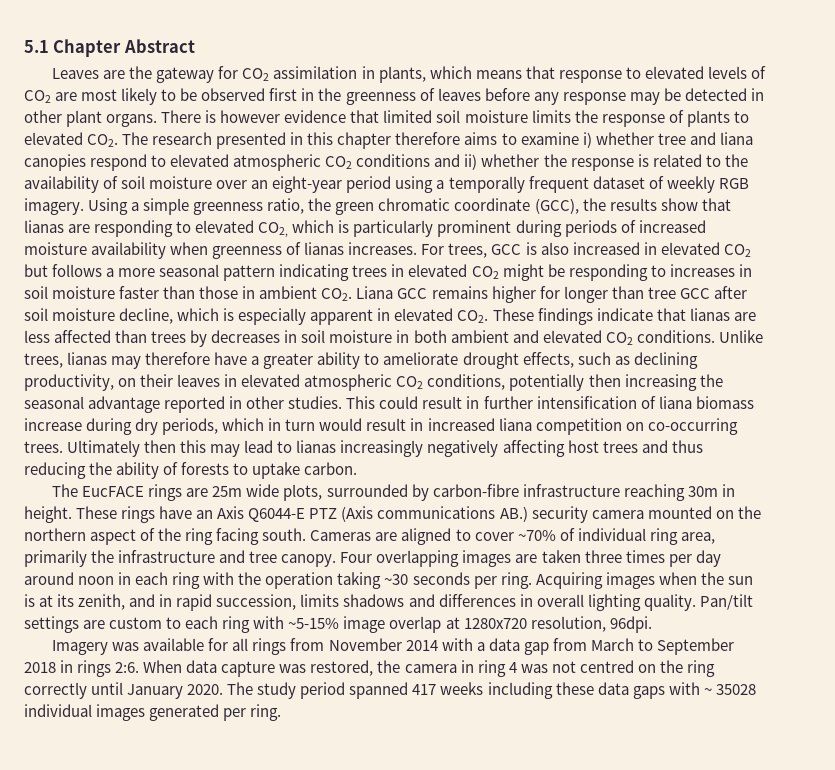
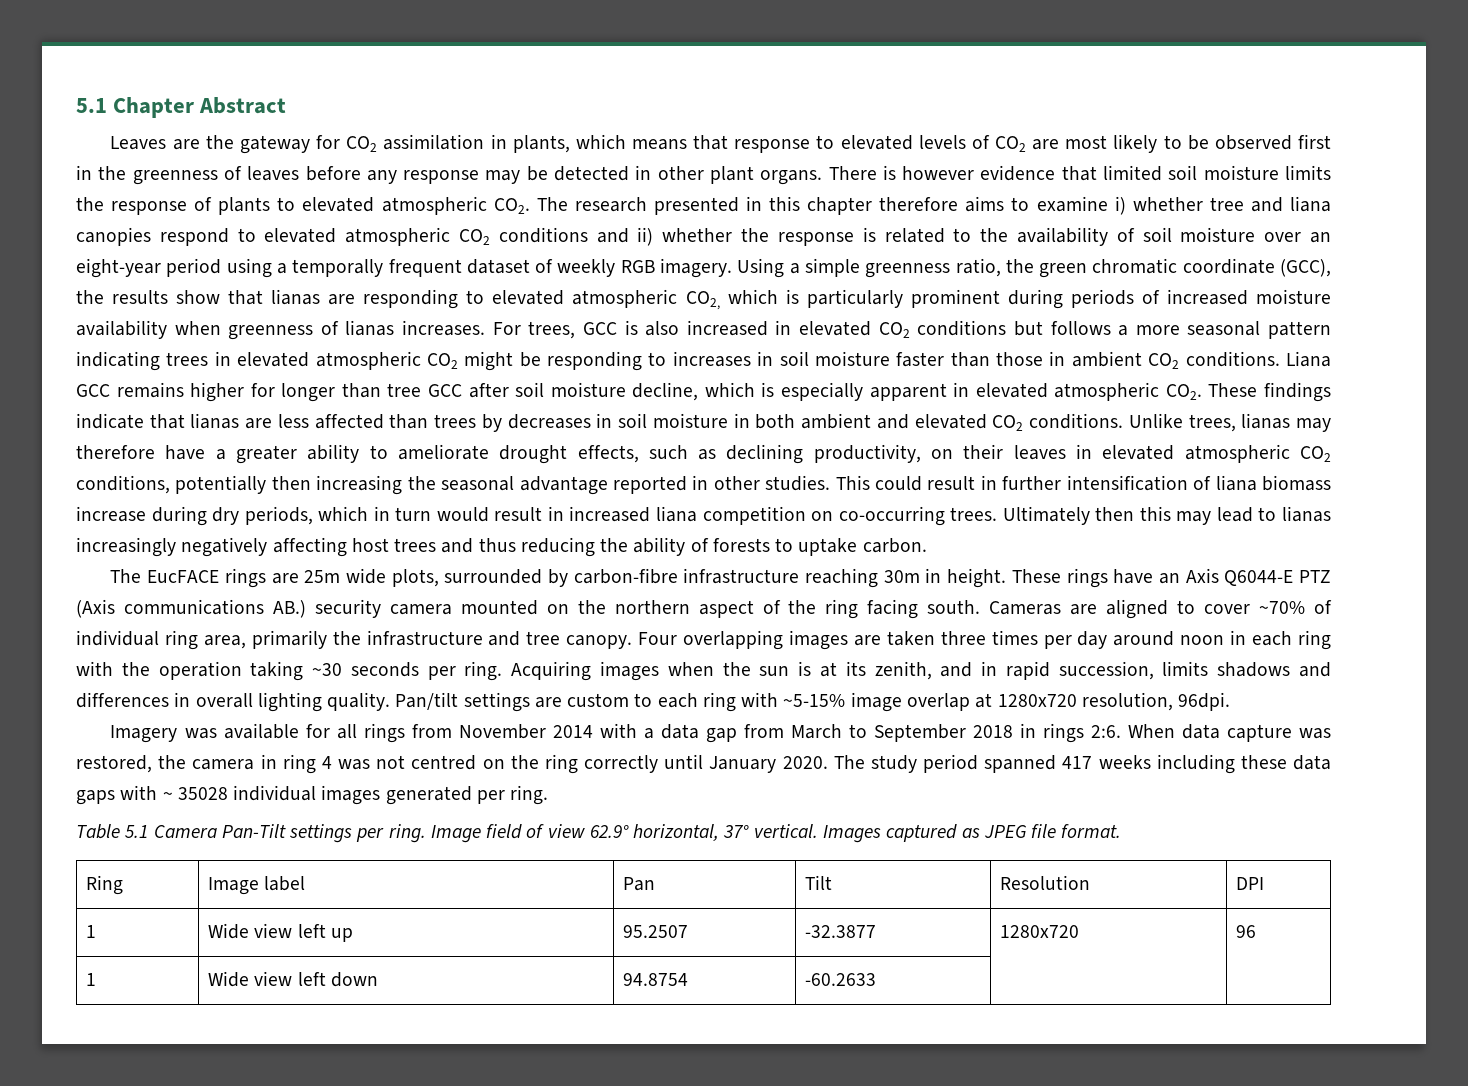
(83, 138) none -> [381,196,487,215] atmospheric
(255, 226) none -> [572,289,678,308] atmospheric
(751, 250) none -> [917,320,1007,336] conditions
(468, 270) none -> [315,351,421,370] atmospheric
[321,288,353,301] CO2. -> [1148,351,1280,369] CO2 conditions.
(454, 314) none -> [1054,382,1160,401] atmospheric
(282, 712) none -> [76,824,1122,843] [85,875,123,895] [207,876,306,895] [622,877,655,891] [804,875,832,890] [999,875,1090,890] [1235,877,1264,890] [85,925,96,938] [207,923,353,942] [622,925,688,938] [804,925,876,938] [999,925,1079,938] [1235,925,1256,938] [85,973,96,986] [207,971,378,987] [622,973,688,986] [804,973,876,986] // Table 5.1 Camera Pan-Tilt settings per ring. Image field of view 62.9° horizontal, 37° vertical. Images captured as JPEG file format. // Ring | Image label | Pan | Tilt | Resolution | DPI // 1 | Wide view left up | 95.2507 | -32.3877 | 1280x720 | 96 // 1 | Wide view left down | 94.8754 | -60.2633 | |

